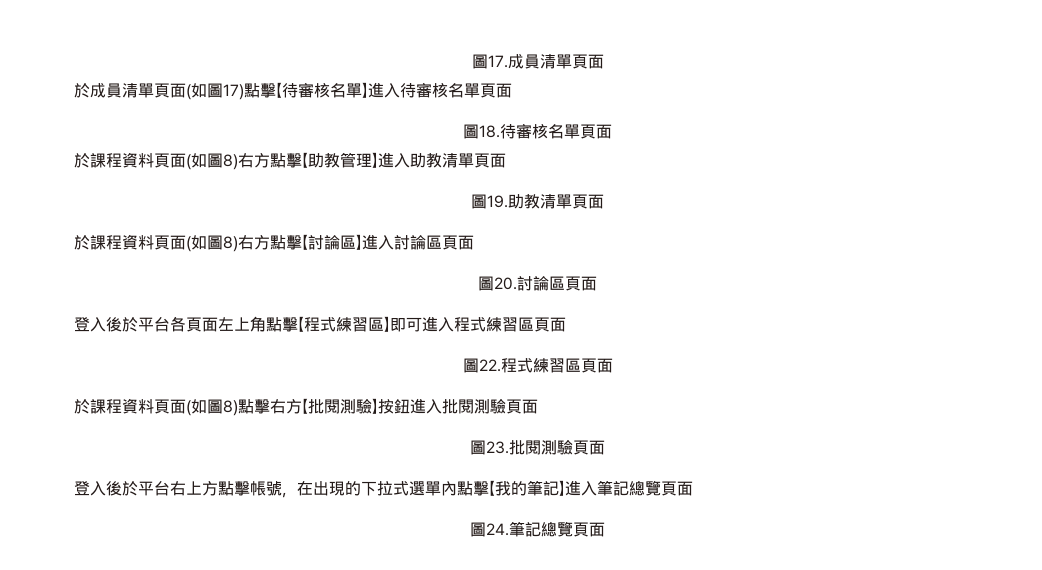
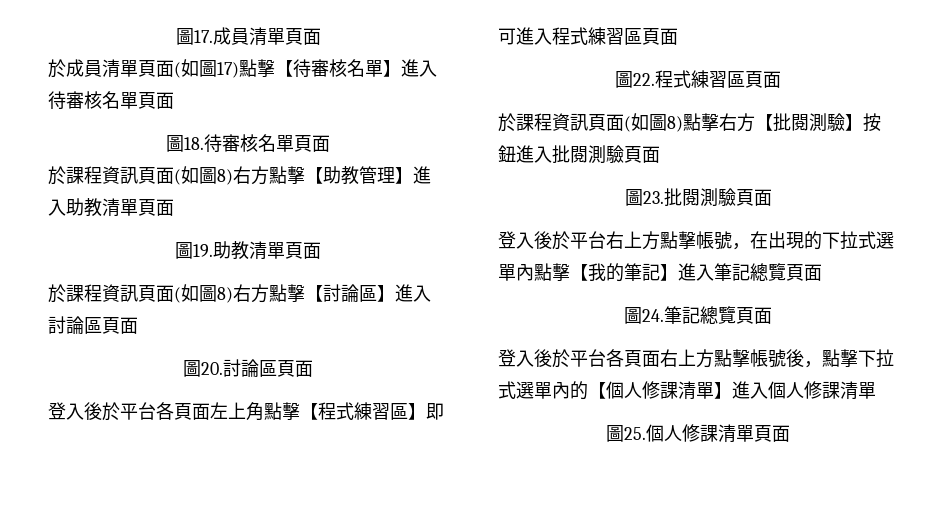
[138,153,154,168] 料 -> [120,166,138,184] 訊
[138,235,154,250] 料 -> [120,284,138,302] 訊
[138,399,154,414] 料 -> [570,113,588,131] 訊
(605, 529) none -> [498,349,894,368] [498,381,876,400] [606,424,790,443] // 登入後於平台各頁面右上方點擊帳號後，點擊下拉式選單內的【個人修課清單】進入個人修課清單 // 圖25.個人修課清單頁面

